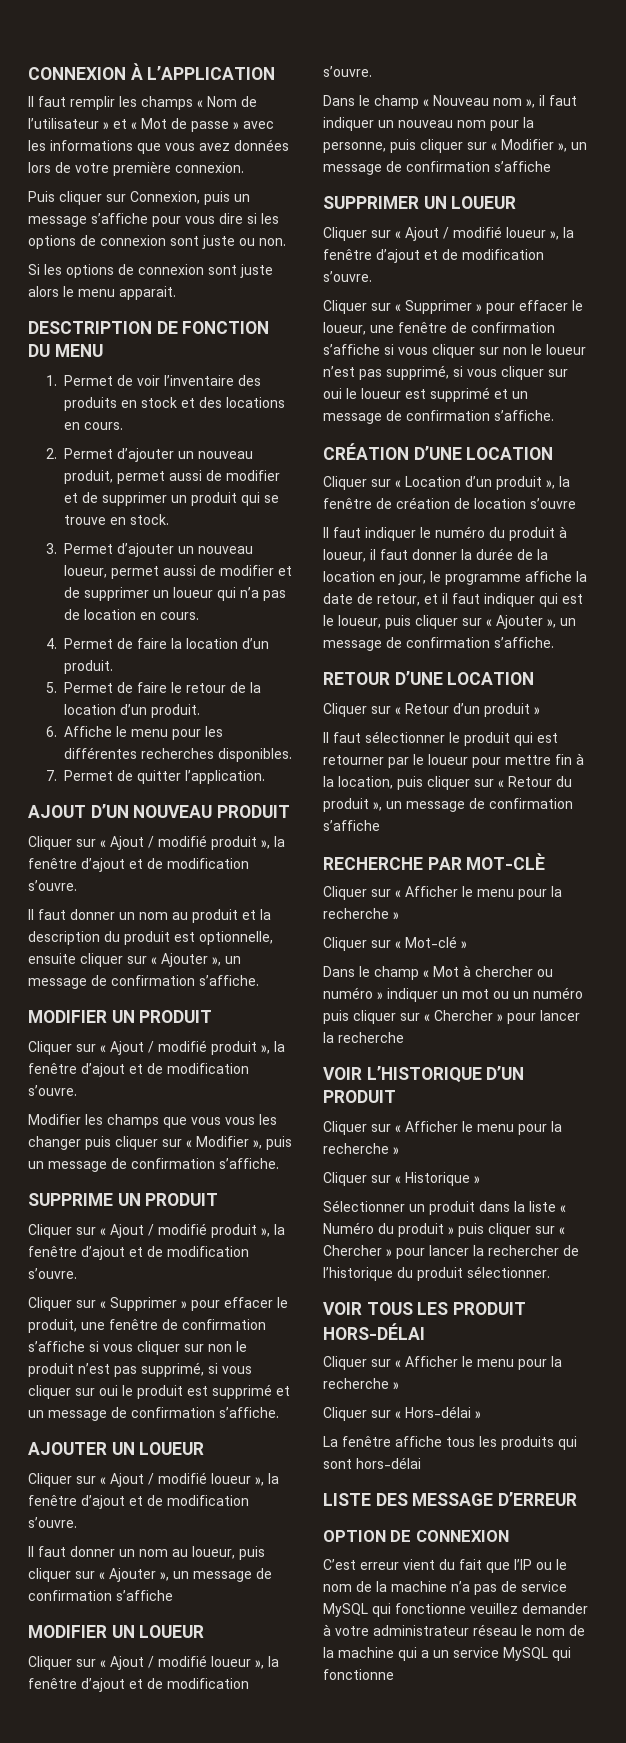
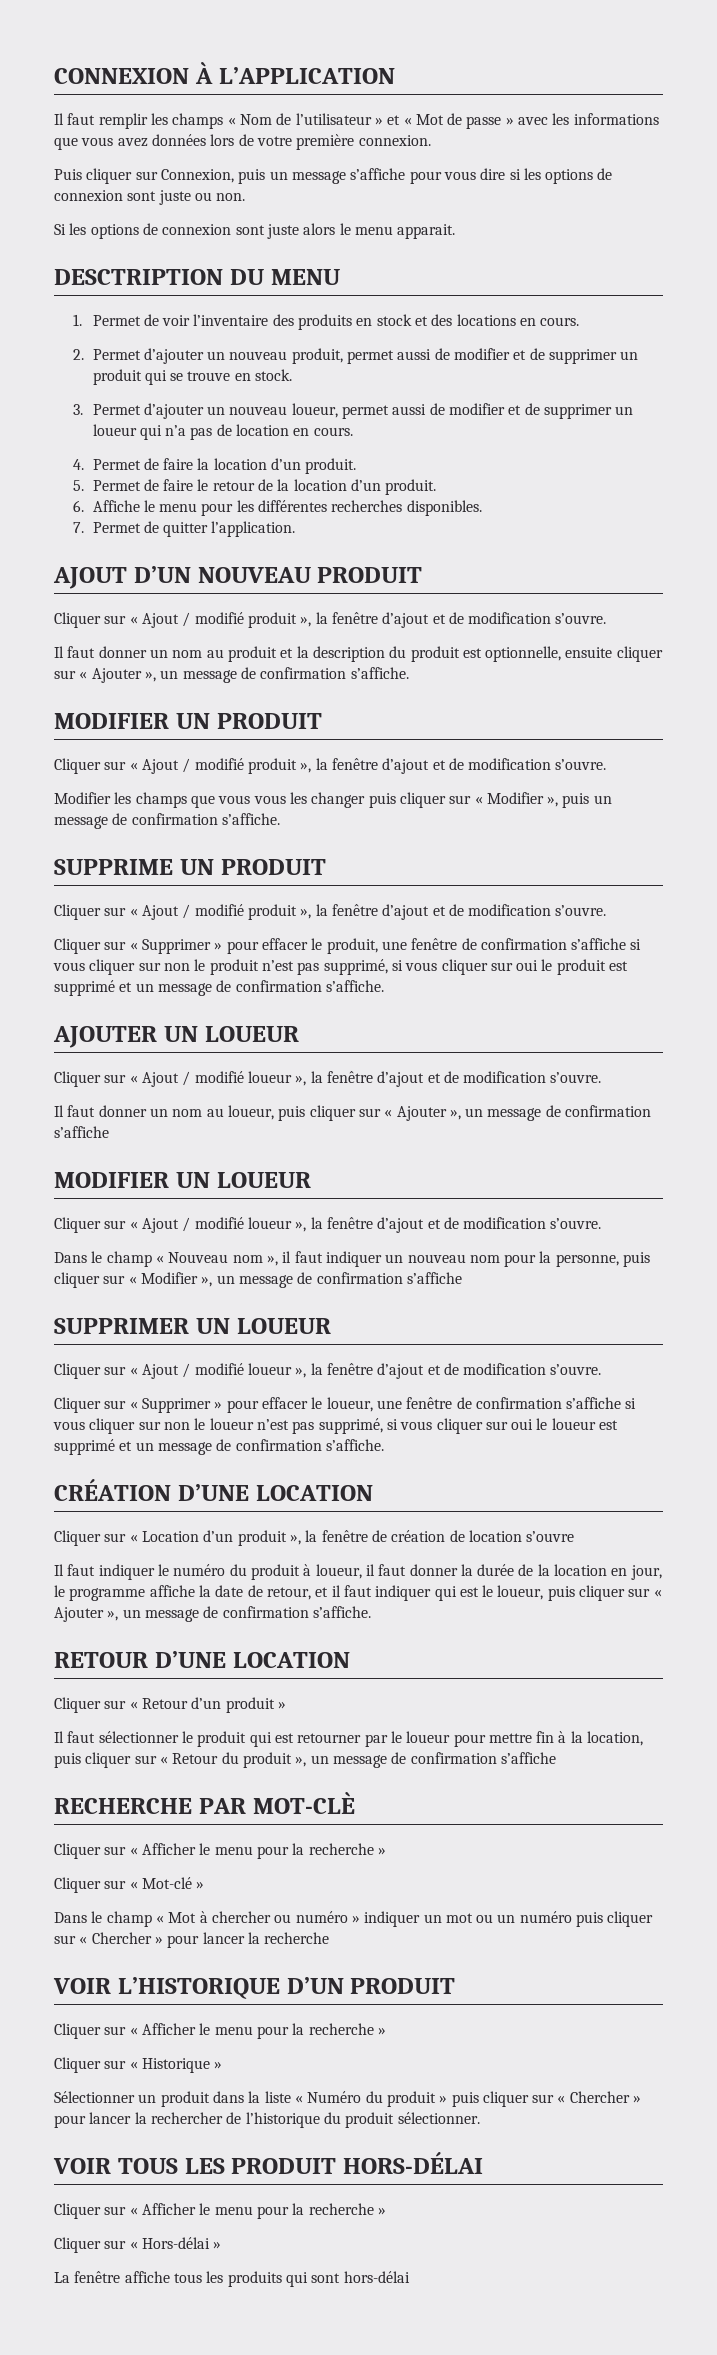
[156,321,270,334] DE FONCTION -> (223, 277) none
[323,1492,578,1506] [323,1530,509,1542] [323,1559,567,1573] [323,1581,567,1595] [323,1603,588,1617] [323,1624,585,1636] [323,1647,571,1661] [323,1669,394,1680] // LISTE DES MESSAGE D’ERREUR // OPTION DE CONNEXION // C’est erreur vient du fait que l’IP ou le nom de la machine n’a pas de service MySQL qui fonctionne veuillez demander à votre administrateur réseau le nom de la machine qui a un service MySQL qui fonctionne -> (410, 2277) none

